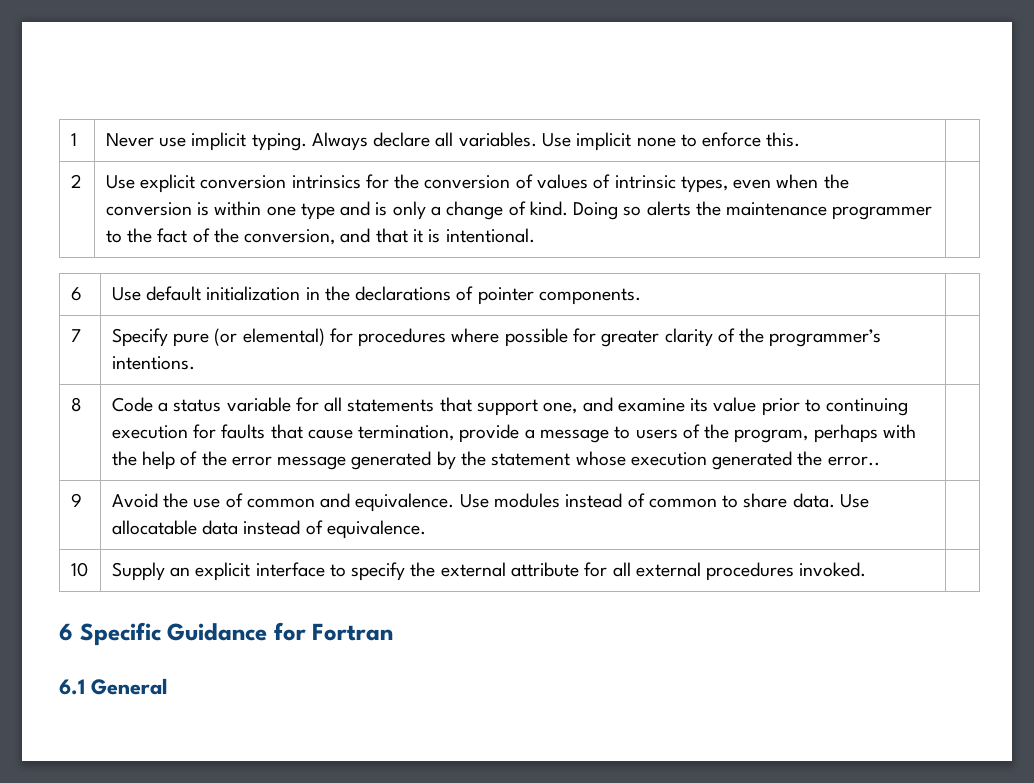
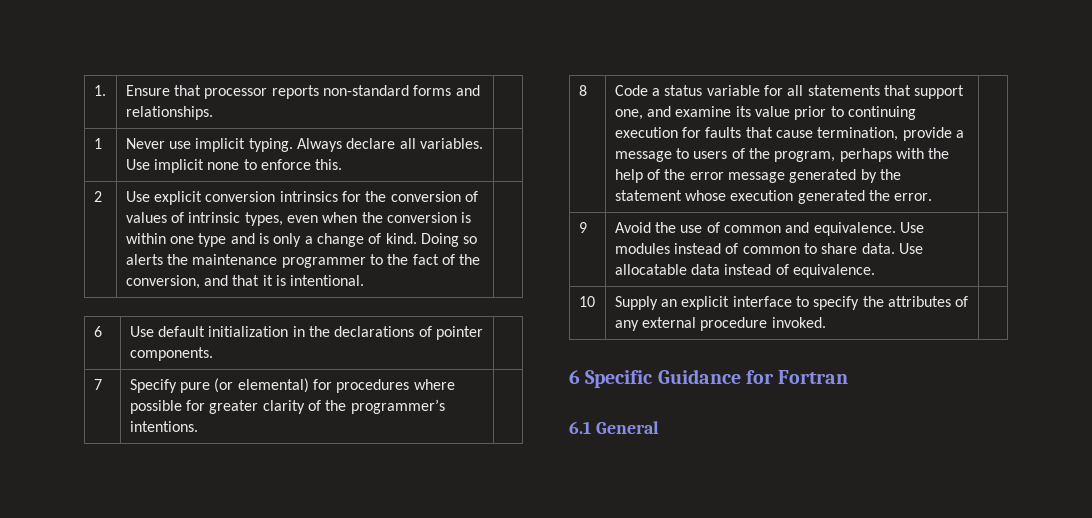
(70, 139) none -> [93,85,106,96] [125,85,480,99] [125,106,213,120] 1. | Ensure that processor reports non-standard forms and relationships. | //
[827,456,880,466] error.. -> [894,193,933,201] error.
[440,562,795,581] external attribute for all external procedures -> [887,296,969,307] [614,317,768,331] attributes of any external procedure

